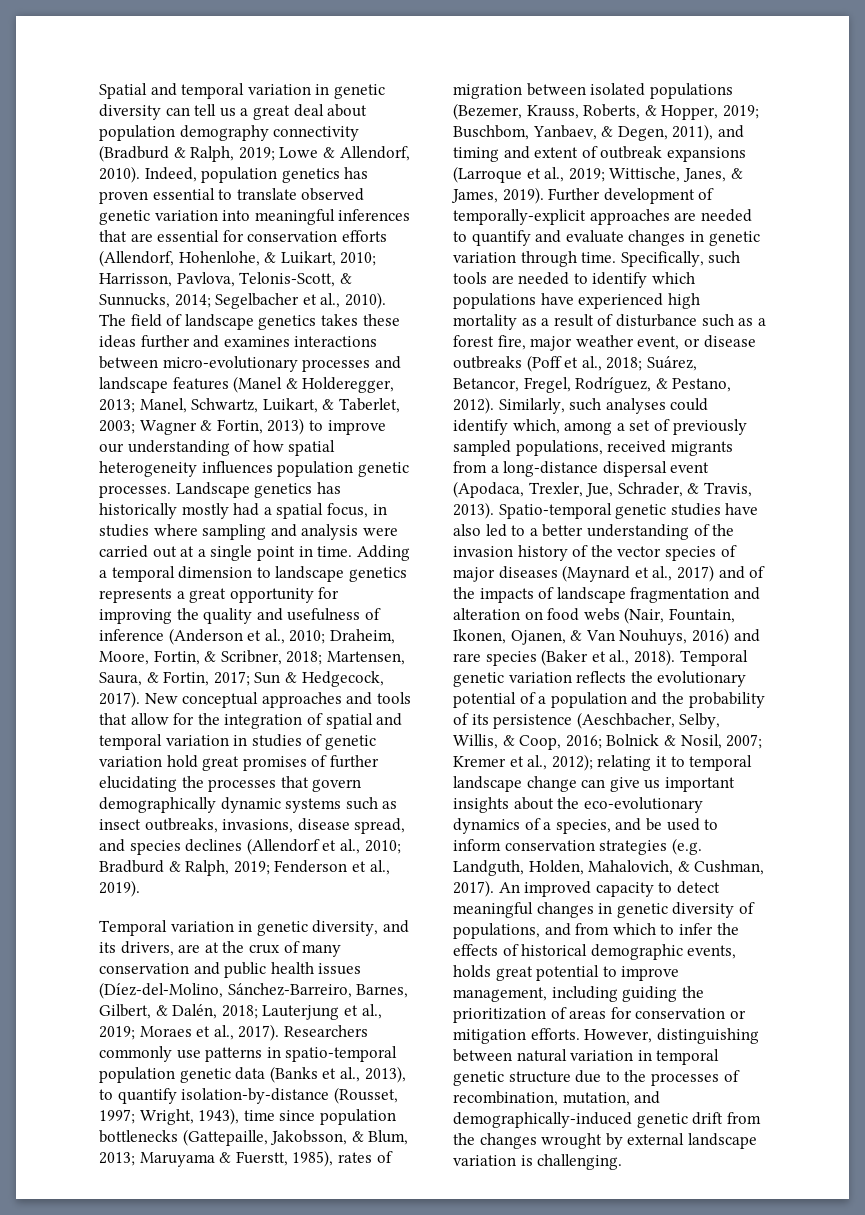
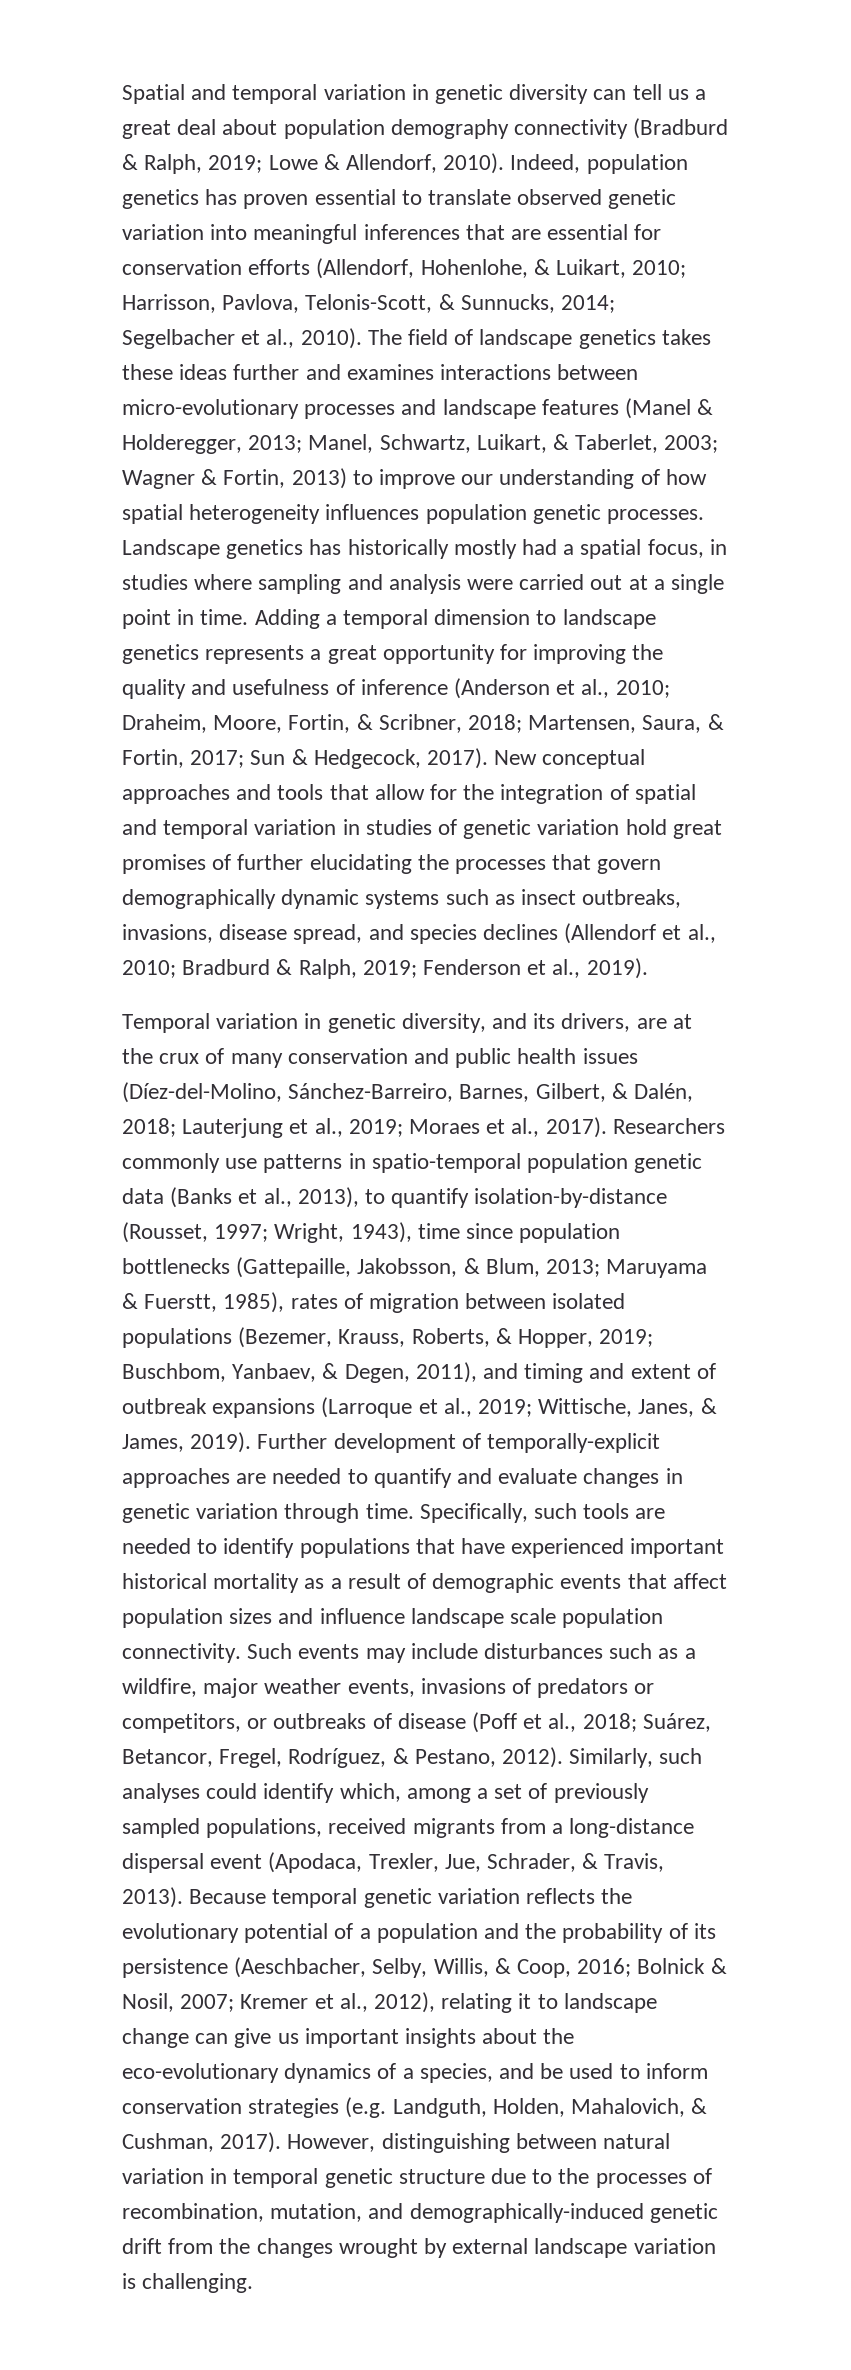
[651,272,695,284] [453,293,700,309] which populations have experienced high -> [299,1538,725,1558] [122,1573,207,1589] populations that have experienced important historical
[615,314,766,327] [453,335,756,351] [453,356,522,369] disturbance such as a forest fire, major weather event, or disease outbreaks -> [432,1573,727,1593] [122,1608,664,1628] [122,1643,696,1663] [122,1678,655,1698] [122,1713,466,1733] demographic events that affect population sizes and influence landscape scale population connectivity. Such events may include disturbances such as a wildfire, major weather events, invasions of predators or competitors, or outbreaks of disease
[498,503,759,519] [453,524,735,540] [453,545,737,561] [453,565,766,582] [453,587,760,603] [453,607,735,624] [453,628,760,645] [453,649,748,666] Spatio-temporal genetic studies have also led to a better understanding of the invasion history of the vector species of major diseases (Maynard et al., 2017) and of the impacts of landscape fragmentation and alteration on food webs (Nair, Fountain, Ikonen, Ojanen, & Van Nouhuys, 2016) and rare species (Baker et al., 2018). Temporal -> [189,1888,358,1908] Because temporal
[551,754,593,771] 2012); -> [374,1992,436,2013] 2012),
[689,755,753,771] temporal -> (558, 2001) none
[498,881,720,897] [453,902,755,918] [453,923,739,939] [453,944,737,960] [453,965,680,981] [453,986,704,1002] [453,1007,746,1023] [453,1028,580,1044] An improved capacity to detect meaningful changes in genetic diversity of populations, and from which to infer the effects of historical demographic events, holds great potential to improve management, including guiding the prioritization of areas for conservation or mitigation efforts. -> (282, 2142) none

